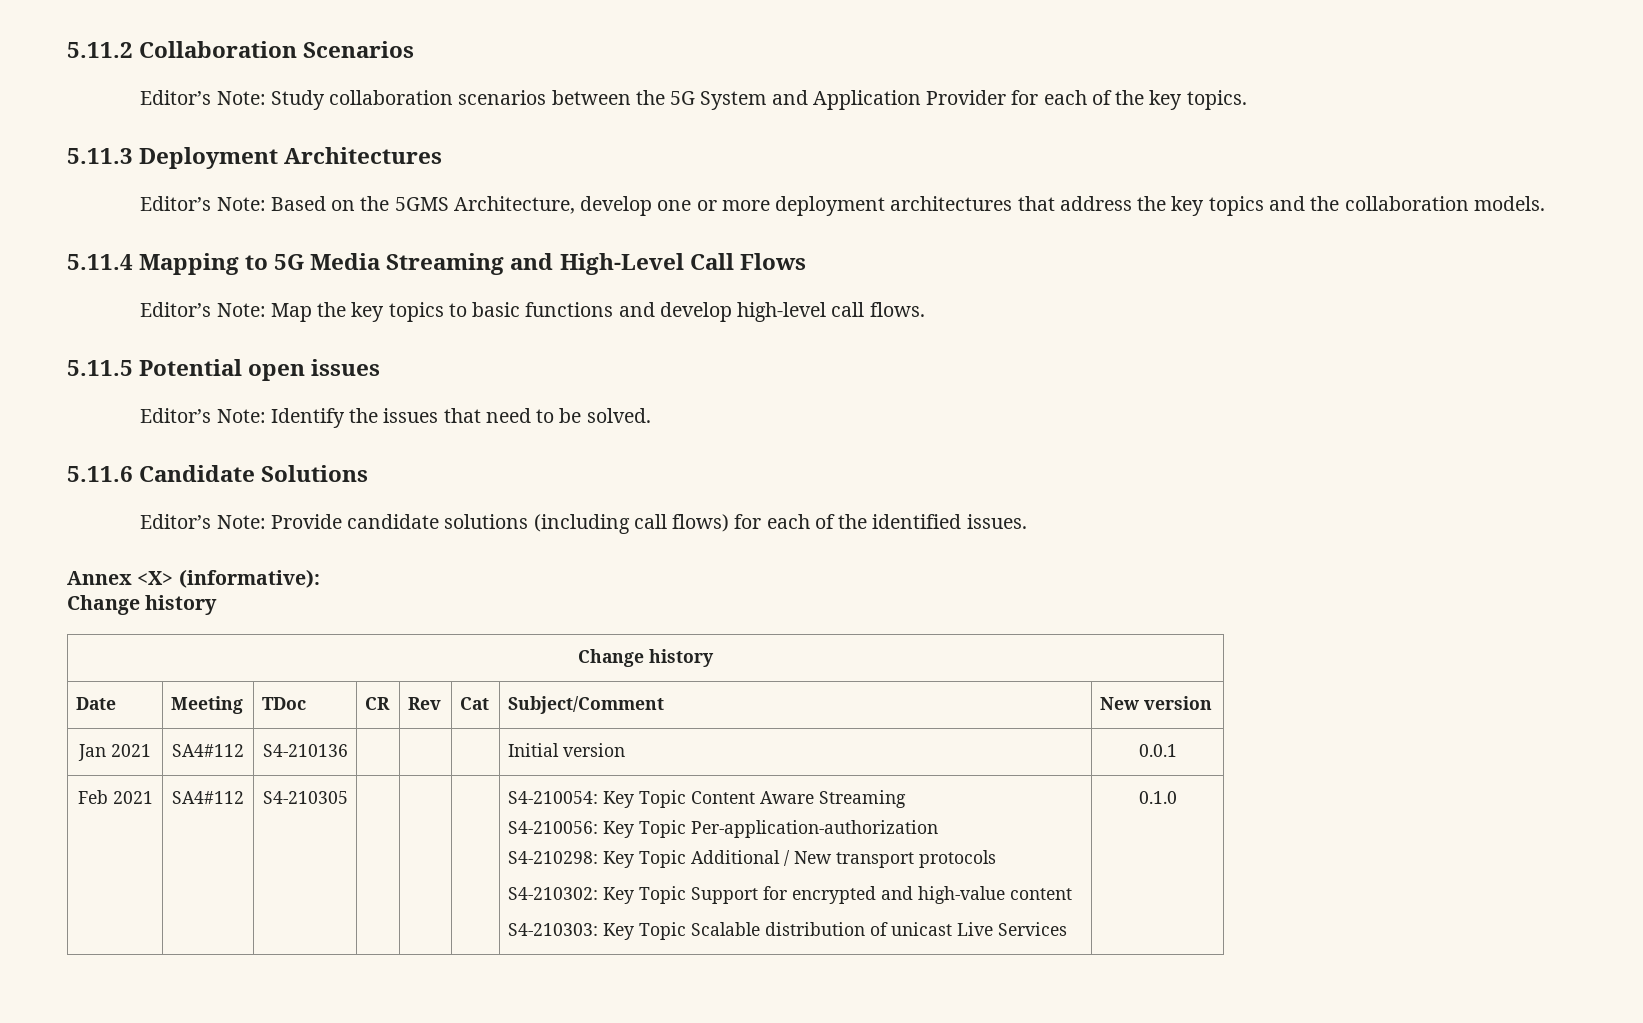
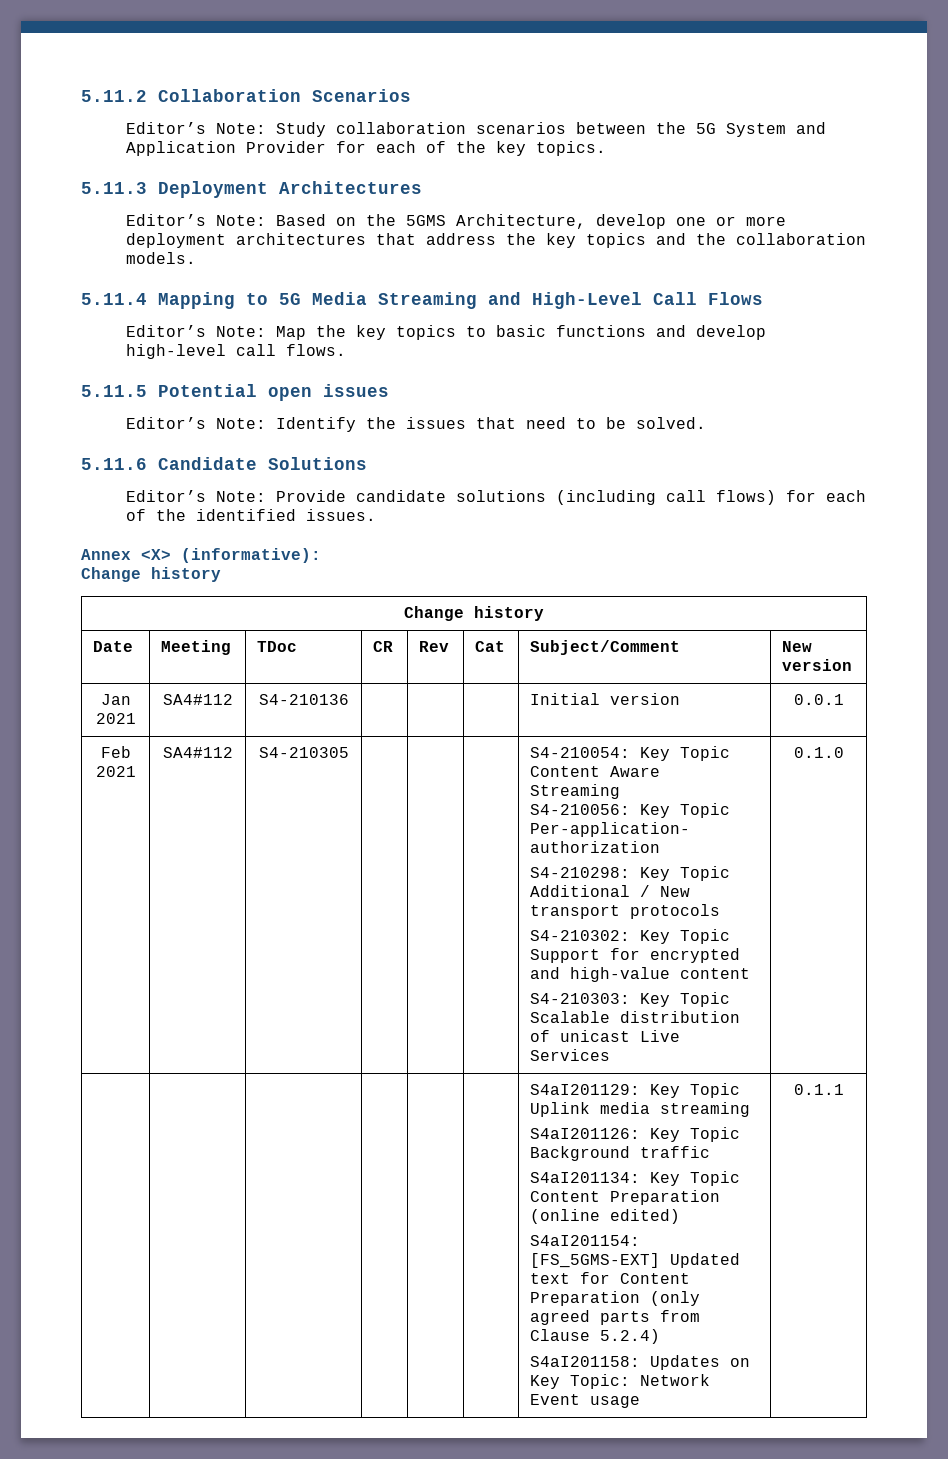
(1177, 797) none -> [530,1083,741,1098] [530,1102,751,1117] [530,1127,741,1142] [530,1146,711,1161] [530,1171,741,1186] [530,1190,721,1205] [530,1209,681,1224] [530,1235,641,1246] [530,1253,741,1268] [530,1272,691,1284] [530,1291,701,1306] [530,1310,701,1325] [530,1329,661,1344] [530,1355,751,1370] [530,1374,711,1389] [530,1394,641,1408] [793,1084,844,1095] // | | | | | | S4aI201129: Key Topic Uplink media streaming // S4aI201126: Key Topic Background traffic // S4aI201134: Key Topic Content Preparation (online edited) // S4aI201154: [FS_5GMS-EXT] Updated text for Content Preparation (only agreed parts from Clause 5.2.4) // S4aI201158: Updates on Key Topic: Network Event usage | 0.1.1

